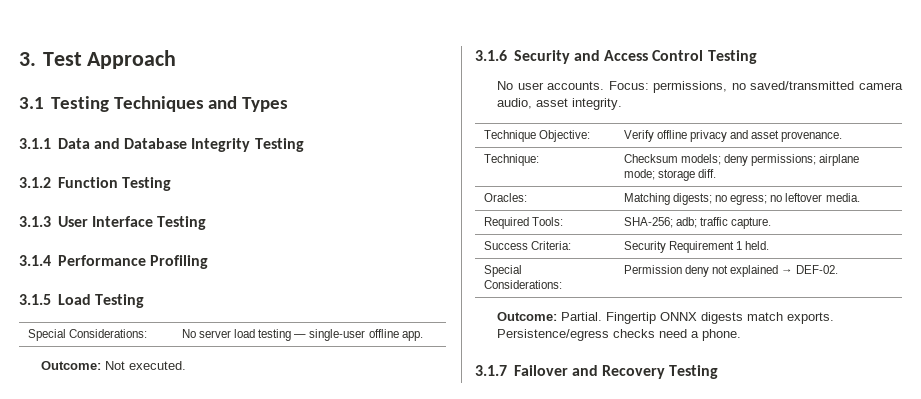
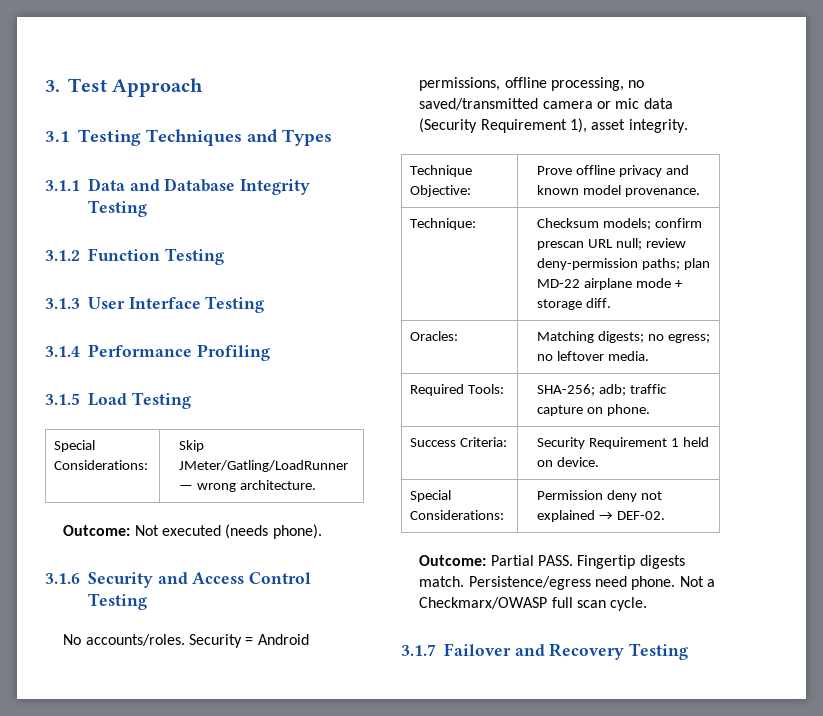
[181,329,423,341] No server load testing — single-user offline app. -> [179,440,205,452] [179,460,349,472] [179,480,317,492] Skip JMeter/Gatling/LoadRunner — wrong architecture.
[128,361,186,370] executed. -> [162,524,322,539] executed (needs phone).
[517,81,903,93] [496,98,532,109] user accounts. Focus: permissions, no saved/transmitted camera audio, -> [85,634,309,648] [419,77,645,91] [419,98,673,110] [419,118,588,133] accounts/roles. Security = Android permissions, offline processing, no saved/transmitted camera or mic data (Security Requirement 1),
[623,130,654,142] Verify -> [537,166,573,175] Prove
[751,130,780,139] asset -> [537,185,622,195] known model
[724,154,860,166] [623,169,655,180] deny permissions; airplane mode; -> [655,218,703,228] [537,238,686,250] [537,258,711,270] [537,278,683,290] confirm prescan URL null; review deny-permission paths; plan MD-22 airplane mode +
[731,217,772,229] capture. -> [537,404,651,416] capture on phone.
[745,241,770,250] held. -> [682,437,709,447] [537,457,600,467] held on device.
[560,312,834,324] [496,329,741,341] Partial. Fingertip ONNX digests match exports. Persistence/egress checks need a phone. -> [490,555,685,569] [419,576,716,590] [419,597,648,611] Partial PASS. Fingertip digests match. Persistence/egress need phone. Not a Checkmarx/OWASP full scan cycle.

